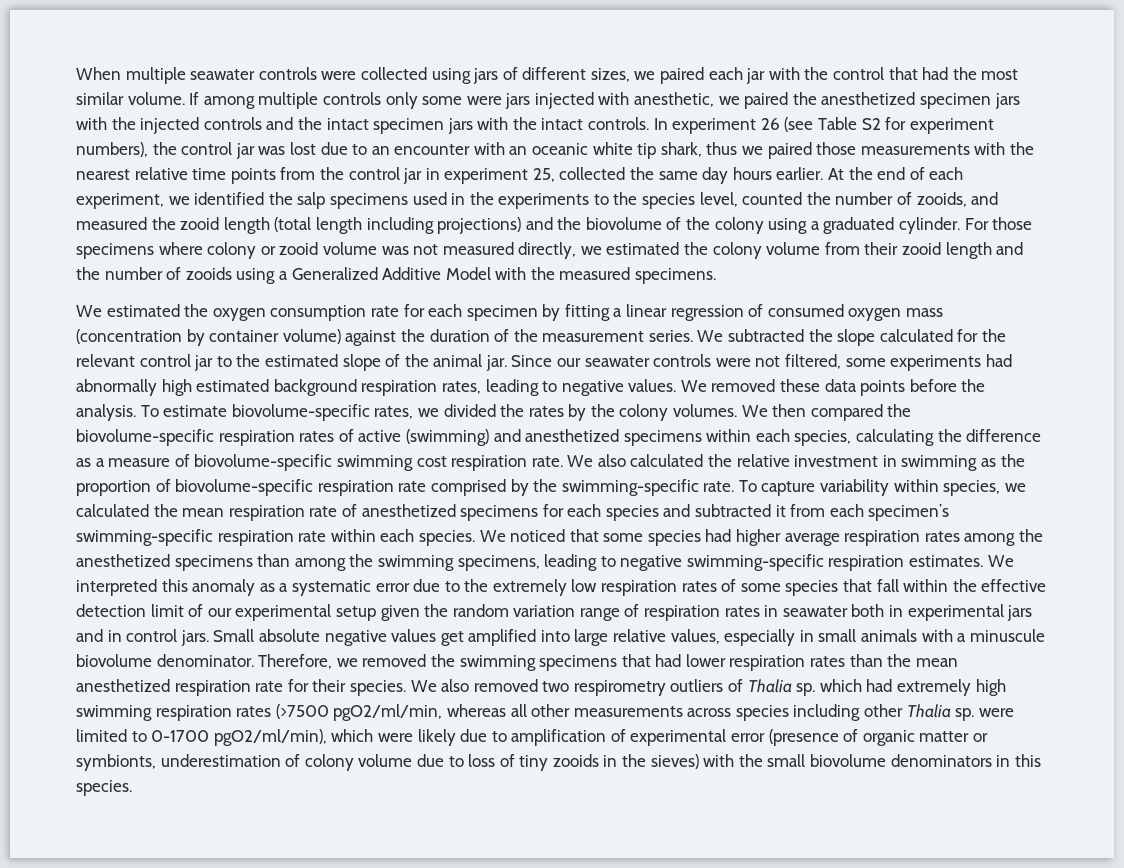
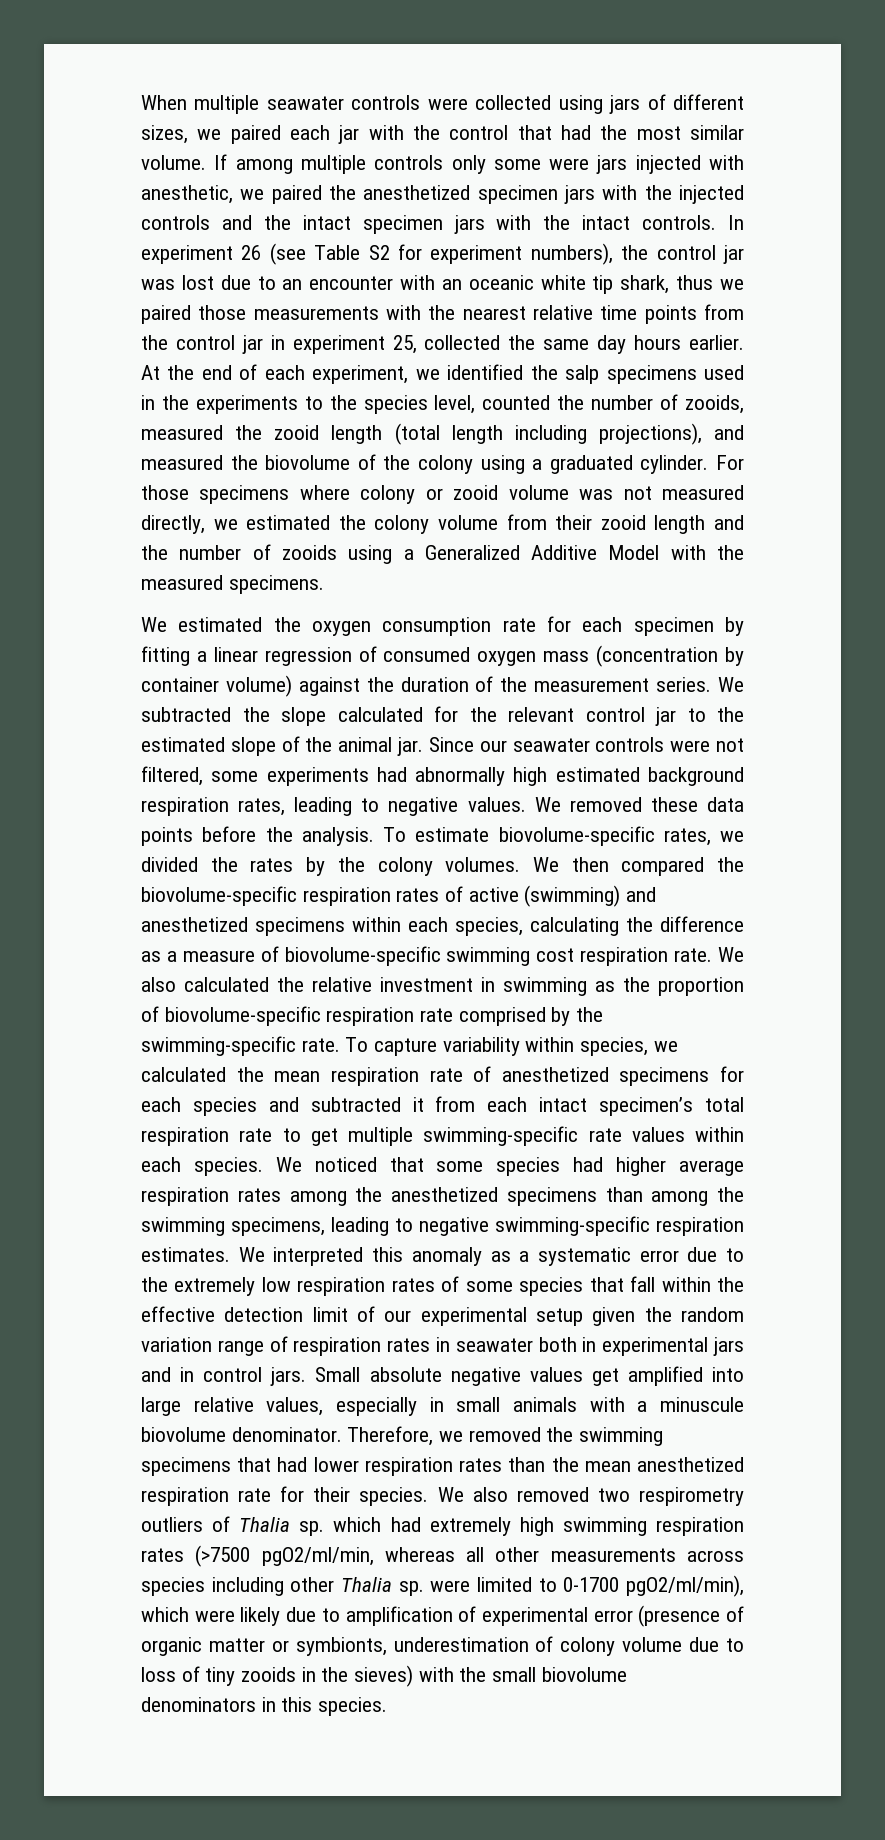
[971,192,999,205] and -> (744, 404) none
[437,217,553,234] projections) and -> [598,423,744,445] [141,455,223,470] projections), and measured
[868,504,950,521] [76,529,327,546] specimen’s swimming-specific respiration rate -> [539,1097,745,1116] [141,1126,685,1146] intact specimen’s total respiration rate to get multiple swimming-specific rate values

